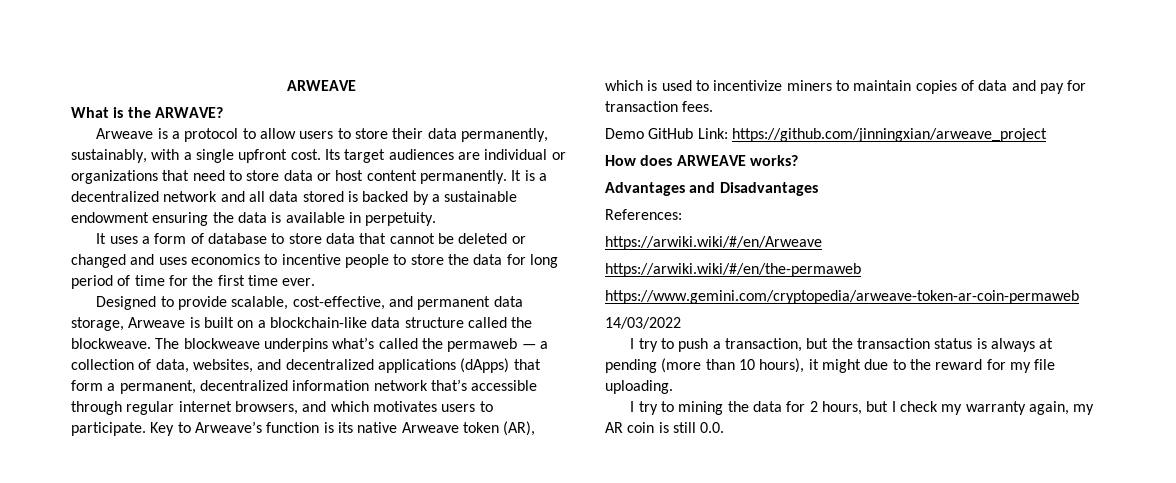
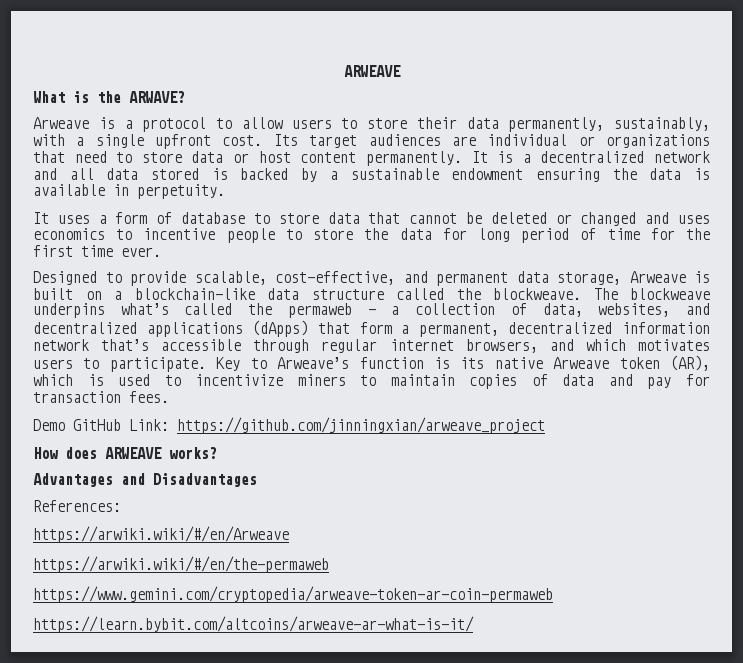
[605,317,681,329] [630,338,1054,352] [605,358,1056,373] [605,380,673,394] [630,401,1095,415] [605,422,725,433] 14/03/2022 // I try to push a transaction, but the transaction status is always at pending (more than 10 hours), it might due to the reward for my file uploading. // I try to mining the data for 2 hours, but I check my warranty again, my AR coin is still 0.0. -> [33,616,474,633] https://learn.bybit.com/altcoins/arweave-ar-what-is-it/

